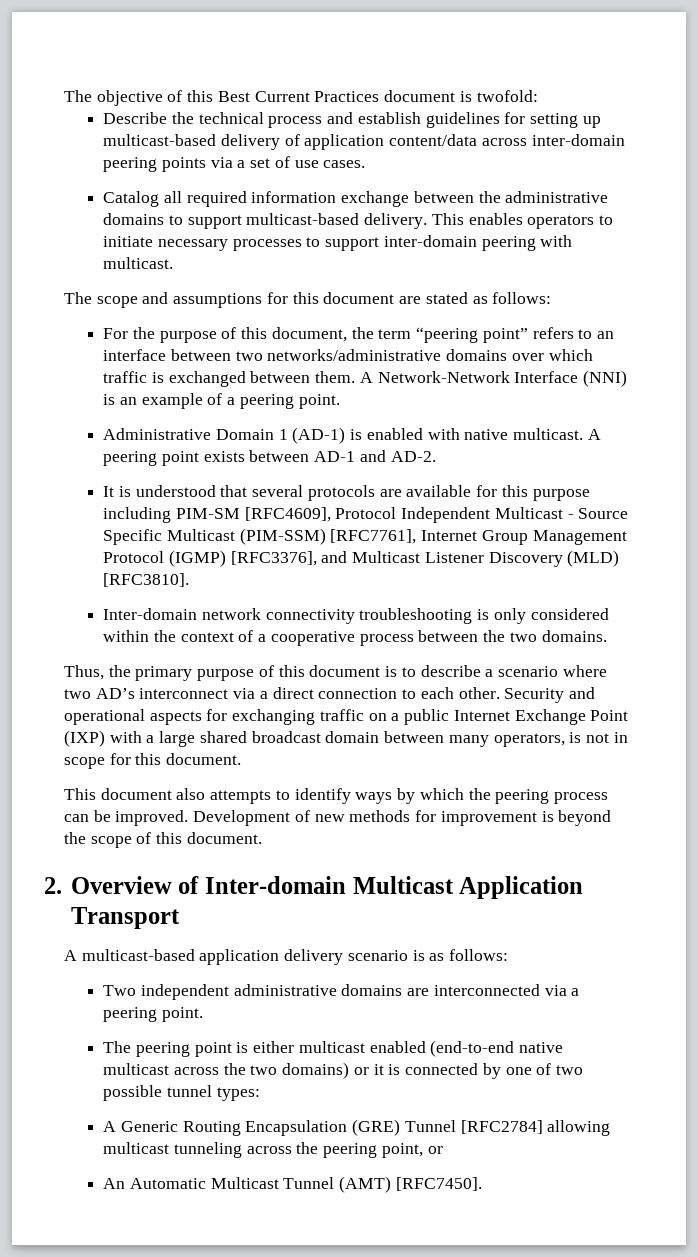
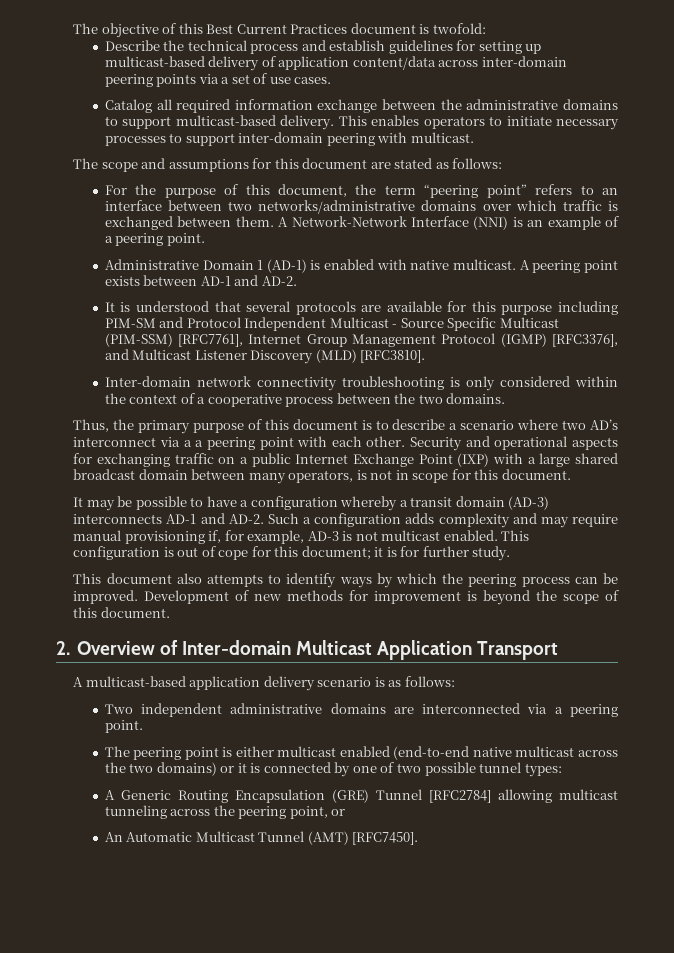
[244,507,331,522] [RFC4609], -> [159,317,184,328] and
[272,687,417,699] direct connection to -> [195,436,328,450] a peering point with
(242, 759) none -> [73,496,550,511] [73,513,618,528] [73,530,530,544] [73,546,511,561] // It may be possible to have a configuration whereby a transit domain (AD-3) interconnects AD-1 and AD-2. Such a configuration adds complexity and may require manual provisioning if, for example, AD-3 is not multicast enabled. This configuration is out of cope for this document; it is for further study.

